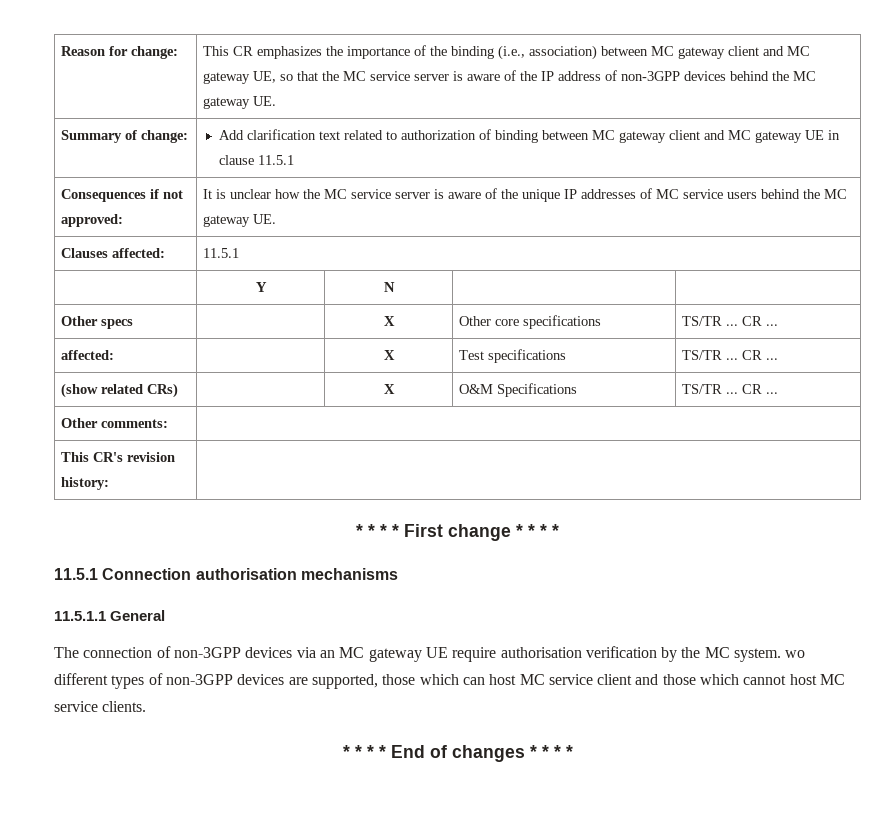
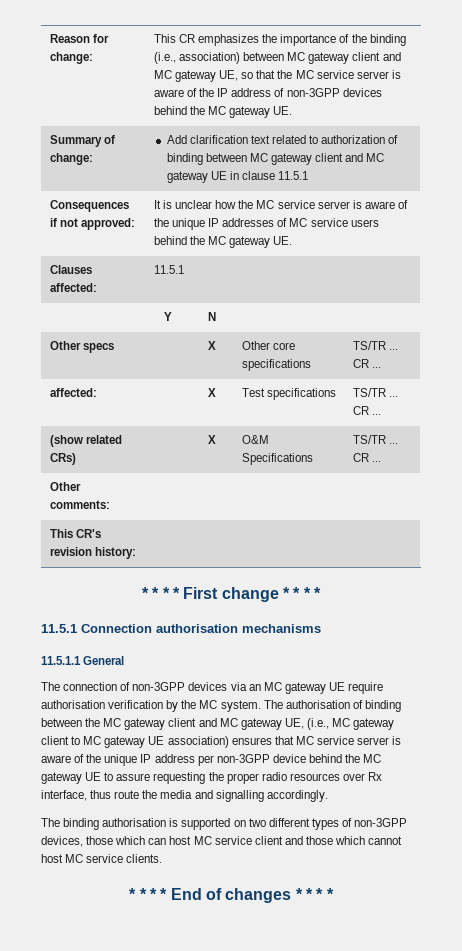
[785,650,806,658] wo -> [263,700,401,712] [41,718,395,730] [41,736,402,748] [41,754,382,766] [41,772,383,784] [41,790,328,802] [41,818,266,830] The authorisation of binding between the MC gateway client and MC gateway UE, (i.e., MC gateway client to MC gateway UE association) ensures that MC service server is aware of the unique IP address per non-3GPP device behind the MC gateway UE to assure requesting the proper radio resources over Rx interface, thus route the media and signalling accordingly. // The binding authorisation is supported on two
[237,674,378,689] devices are supported, -> [41,836,83,847] devices,

